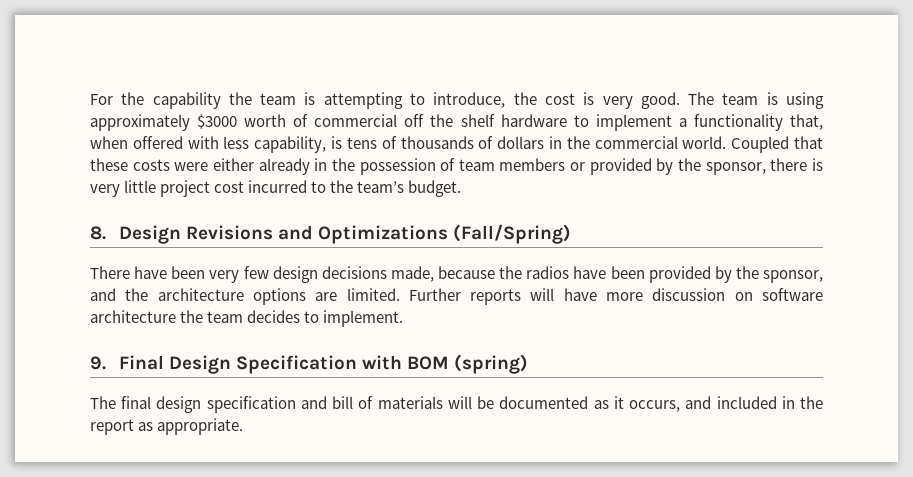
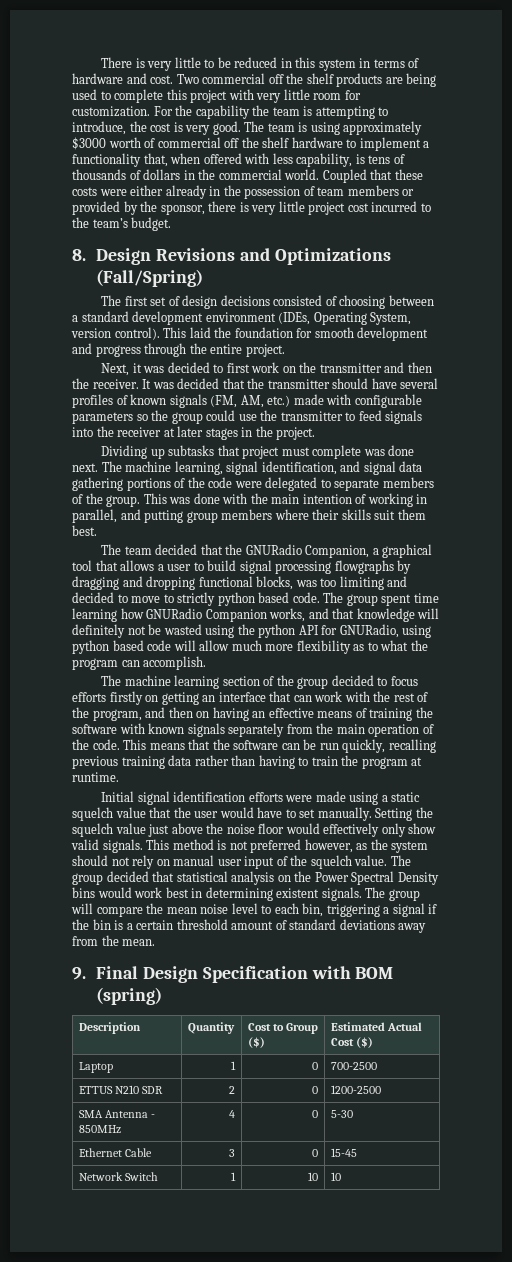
(90, 99) none -> [101,57,420,71] [72,73,437,87] [72,89,361,103] [72,106,150,117] There is very little to be reduced in this system in terms of hardware and cost. Two commercial off the shelf products are being used to complete this project with very little room for customization.
[90,266,823,283] [90,288,823,305] [90,310,404,327] There have been very few design decisions made, because the radios have been provided by the sponsor, and the architecture options are limited. Further reports will have more discussion on software architecture the team decides to implement. -> [101,295,434,309] [72,311,412,325] [71,327,429,341] [72,343,285,357] [101,362,432,376] [72,378,439,389] [72,394,422,408] [72,410,423,424] [72,426,316,440] [101,445,415,459] [72,461,423,475] [72,477,434,491] [72,493,428,507] [72,509,426,523] [72,525,97,536] [101,544,433,558] [72,560,412,574] [72,576,408,590] [72,592,439,606] [72,608,440,622] [72,624,432,638] [72,640,428,654] [72,656,207,670] [101,675,418,689] [72,691,429,705] [72,707,433,721] [72,723,434,737] [72,739,436,753] [72,755,423,769] [72,772,119,782] [101,791,421,805] [72,807,433,821] [72,823,437,837] [71,839,429,853] [72,855,411,869] [72,871,439,885] [72,887,420,901] [71,903,438,917] [72,919,427,933] [72,935,156,946] The first set of design decisions consisted of choosing between a standard development environment (IDEs, Operating System, version control). This laid the foundation for smooth development and progress through the entire project. // Next, it was decided to first work on the transmitter and then the receiver. It was decided that the transmitter should have several profiles of known signals (FM, AM, etc.) made with configurable parameters so the group could use the transmitter to feed signals into the receiver at later stages in the project. // Dividing up subtasks that project must complete was done next. The machine learning, signal identification, and signal data gathering portions of the code were delegated to separate members of the group. This was done with the main intention of working in parallel, and putting group members where their skills suit them best. // The team decided that the GNURadio Companion, a graphical tool that allows a user to build signal processing flowgraphs by dragging and dropping functional blocks, was too limiting and decided to move to strictly python based code. The group spent time learning how GNURadio Companion works, and that knowledge will definitely not be wasted using the python API for GNURadio, using python based code will allow much more flexibility as to what the program can accomplish. // The machine learning section of the group decided to focus efforts firstly on getting an interface that can work with the rest of the program, and then on having an effective means of training the software with known signals separately from the main operation of the code. This means that the software can be run quickly, recalling previous training data rather than having to train the program at runtime. // Initial signal identification efforts were made using a static squelch value that the user would have to set manually. Setting the squelch value just above the noise floor would effectively only show valid signals. This method is not preferred however, as the system should not rely on manual user input of the squelch value. The group decided that statistical analysis on the Power Spectral Density bins would work best in determining existent signals. The group will compare the mean noise level to each bin, triggering a signal if the bin is a certain threshold amount of standard deviations away from the mean.
[90,396,824,413] [90,418,244,435] // The final design specification and bill of materials will be documented as it occurs, and included in the report as appropriate. -> [78,1022,141,1034] [187,1022,235,1034] [247,1023,318,1034] [247,1037,265,1048] [330,1022,422,1031] [330,1037,373,1048] [78,1062,113,1073] [231,1061,237,1070] [312,1062,319,1070] [330,1062,377,1070] [78,1085,163,1094] [229,1086,236,1094] [312,1086,319,1094] [330,1085,381,1094] [78,1110,155,1118] [78,1125,121,1134] [229,1110,236,1118] [312,1110,319,1118] [330,1110,353,1118] [78,1148,152,1157] [229,1149,236,1157] [312,1149,319,1157] [330,1148,357,1157] [78,1172,158,1181] [231,1172,237,1181] [308,1172,319,1181] [330,1172,341,1181] // Description | Quantity | Cost to Group ($) | Estimated Actual Cost ($) // Laptop | 1 | 0 | 700-2500 // ETTUS N210 SDR | 2 | 0 | 1200-2500 // SMA Antenna - 850MHz | 4 | 0 | 5-30 // Ethernet Cable | 3 | 0 | 15-45 // Network Switch | 1 | 10 | 10

